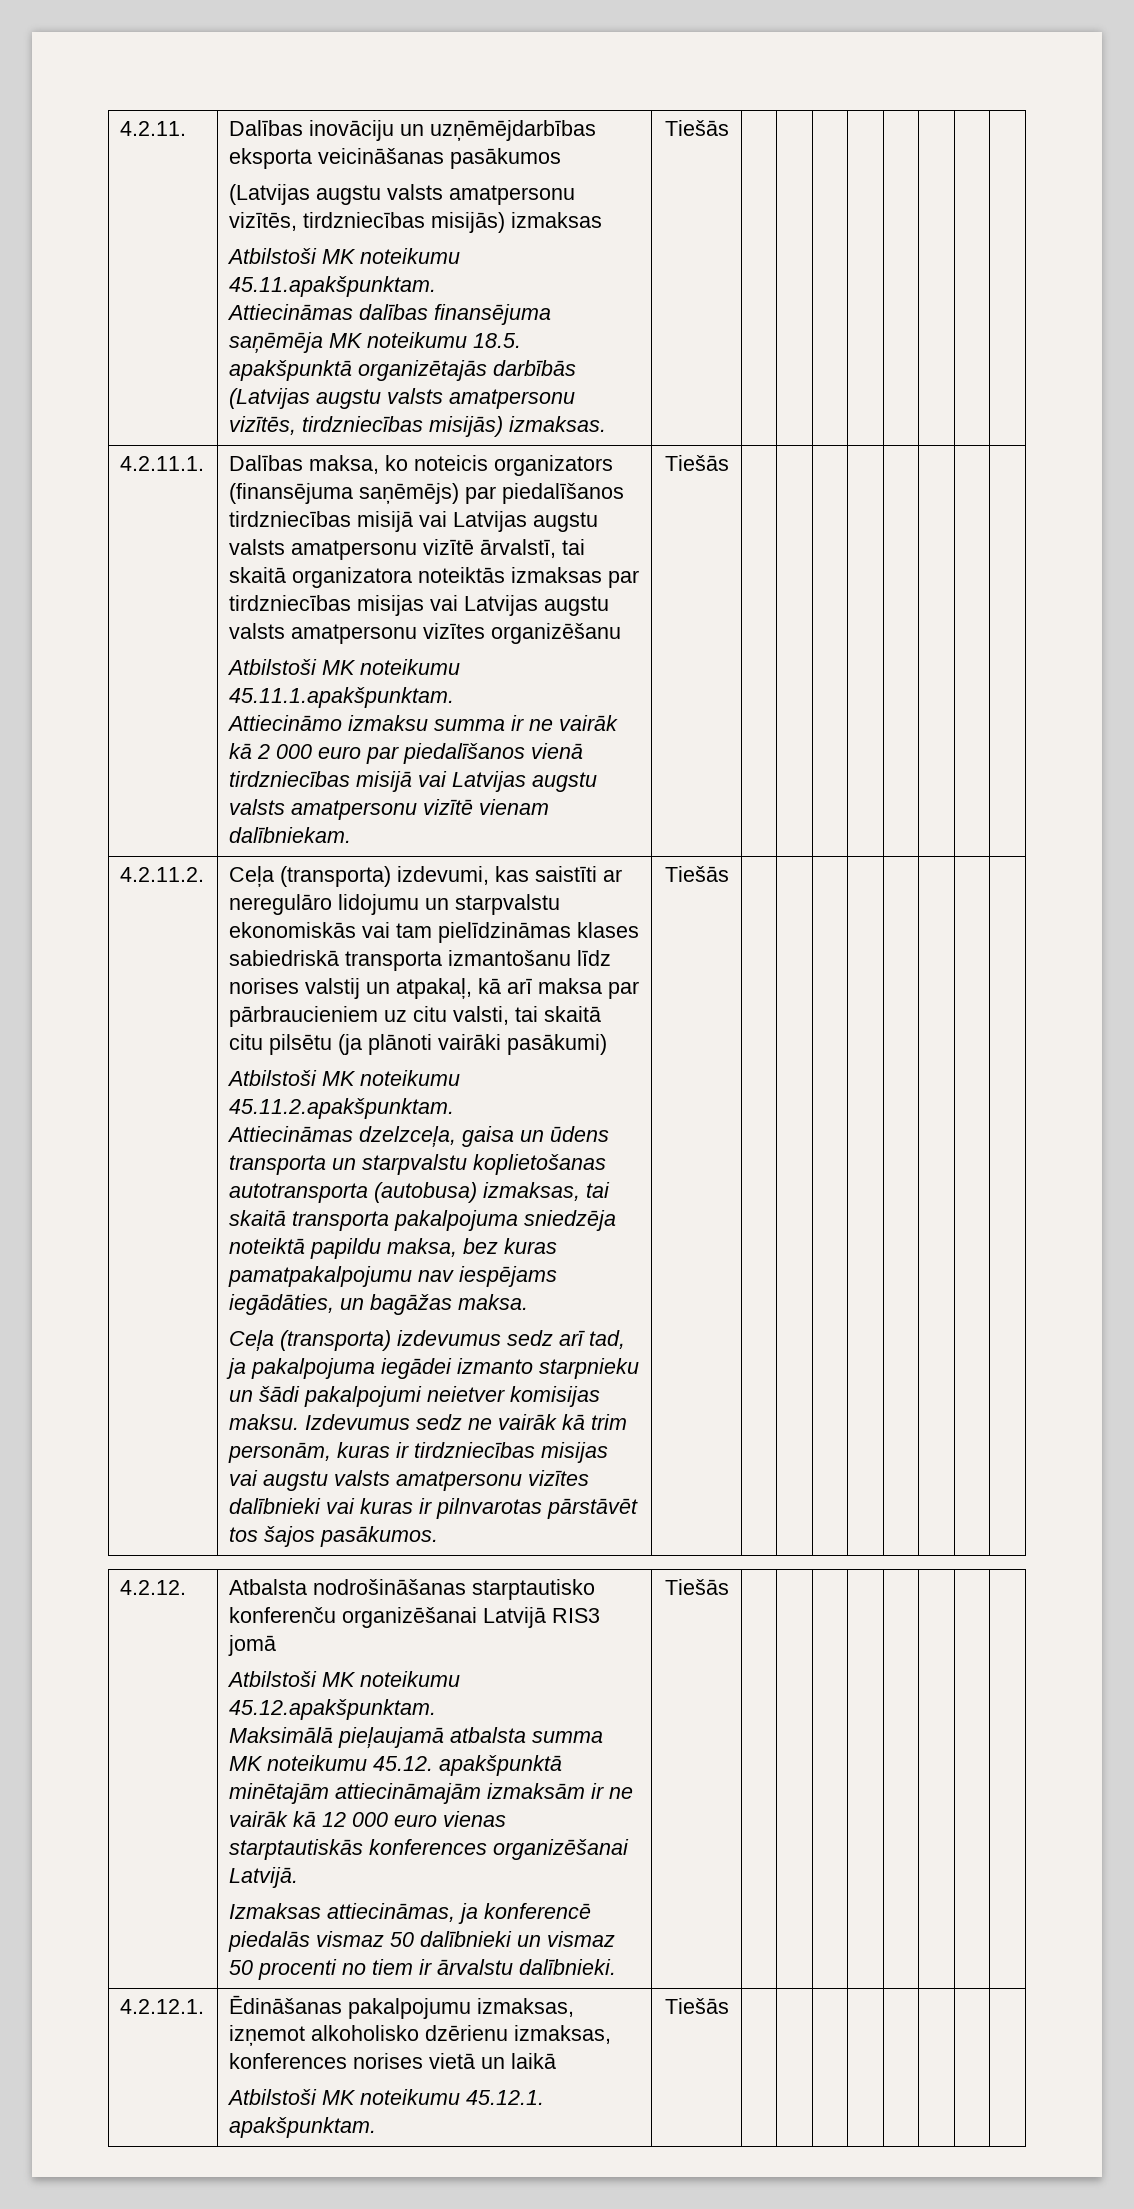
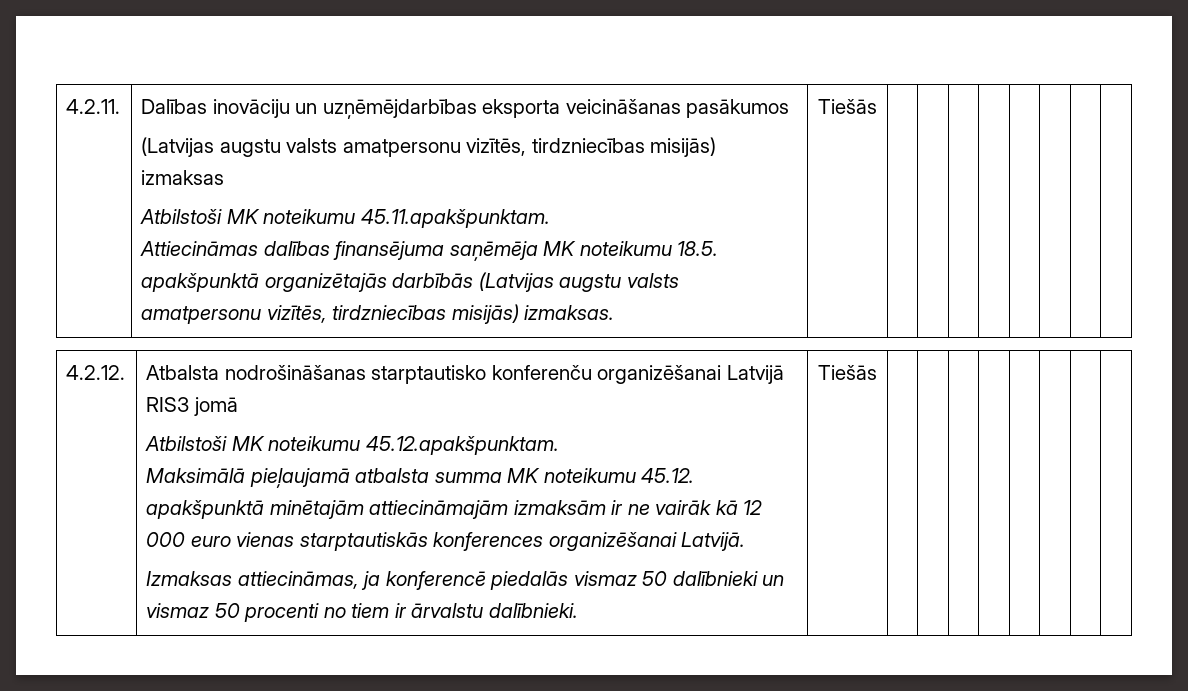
[120,456,205,471] [229,455,614,476] [229,483,625,504] [229,511,599,532] [229,539,586,560] [229,567,640,588] [229,595,610,616] [229,623,622,644] [227,659,461,675] [229,687,455,708] [227,715,619,731] [229,743,584,764] [229,771,598,792] [229,799,550,820] [229,827,352,843] [664,455,729,471] [120,867,205,882] [229,866,623,887] [229,894,561,915] [229,922,640,943] [229,950,612,971] [229,978,640,999] [229,1006,602,1027] [229,1034,608,1055] [227,1070,461,1086] [229,1098,455,1119] [227,1126,610,1147] [229,1154,607,1175] [229,1182,611,1203] [229,1210,617,1231] [229,1238,558,1259] [228,1266,558,1287] [229,1294,529,1315] [229,1330,626,1351] [226,1358,640,1379] [229,1386,601,1407] [229,1414,628,1430] [228,1442,609,1463] [229,1470,590,1491] [229,1498,639,1519] [229,1526,439,1547] [664,866,729,882] // 4.2.11.1. | Dalības maksa, ko noteicis organizators (finansējuma saņēmējs) par piedalīšanos tirdzniecības misijā vai Latvijas augstu valsts amatpersonu vizītē ārvalstī, tai skaitā organizatora noteiktās izmaksas par tirdzniecības misijas vai Latvijas augstu valsts amatpersonu vizītes organizēšanu // Atbilstoši MK noteikumu 45.11.1.apakšpunktam. // Attiecināmo izmaksu summa ir ne vairāk kā 2 000 euro par piedalīšanos vienā tirdzniecības misijā vai Latvijas augstu valsts amatpersonu vizītē vienam dalībniekam. | Tiešās | | | | | | | | // 4.2.11.2. | Ceļa (transporta) izdevumi, kas saistīti ar neregulāro lidojumu un starpvalstu ekonomiskās vai tam pielīdzināmas klases sabiedriskā transporta izmantošanu līdz norises valstij un atpakaļ, kā arī maksa par pārbraucieniem uz citu valsti, tai skaitā citu pilsētu (ja plānoti vairāki pasākumi) // Atbilstoši MK noteikumu 45.11.2.apakšpunktam. // Attiecināmas dzelzceļa, gaisa un ūdens transporta un starpvalstu koplietošanas autotransporta (autobusa) izmaksas, tai skaitā transporta pakalpojuma sniedzēja noteiktā papildu maksa, bez kuras pamatpakalpojumu nav iespējams iegādāties, un bagāžas maksa. // Ceļa (transporta) izdevumus sedz arī tad, ja pakalpojuma iegādei izmanto starpnieku un šādi pakalpojumi neietver komisijas maksu. Izdevumus sedz ne vairāk kā trim personām, kuras ir tirdzniecības misijas vai augstu valsts amatpersonu vizītes dalībnieki vai kuras ir pilnvarotas pārstāvēt tos šajos pasākumos. | Tiešās | | | | | | | | -> (877, 106) none
[120,1999,205,2014] [229,1995,575,2019] [229,2025,612,2046] [229,2053,557,2069] [227,2089,545,2105] [229,2117,377,2138] [664,1998,729,2014] // 4.2.12.1. | Ēdināšanas pakalpojumu izmaksas, izņemot alkoholisko dzērienu izmaksas, konferences norises vietā un laikā // Atbilstoši MK noteikumu 45.12.1. apakšpunktam. | Tiešās | | | | | | | | -> (877, 372) none

